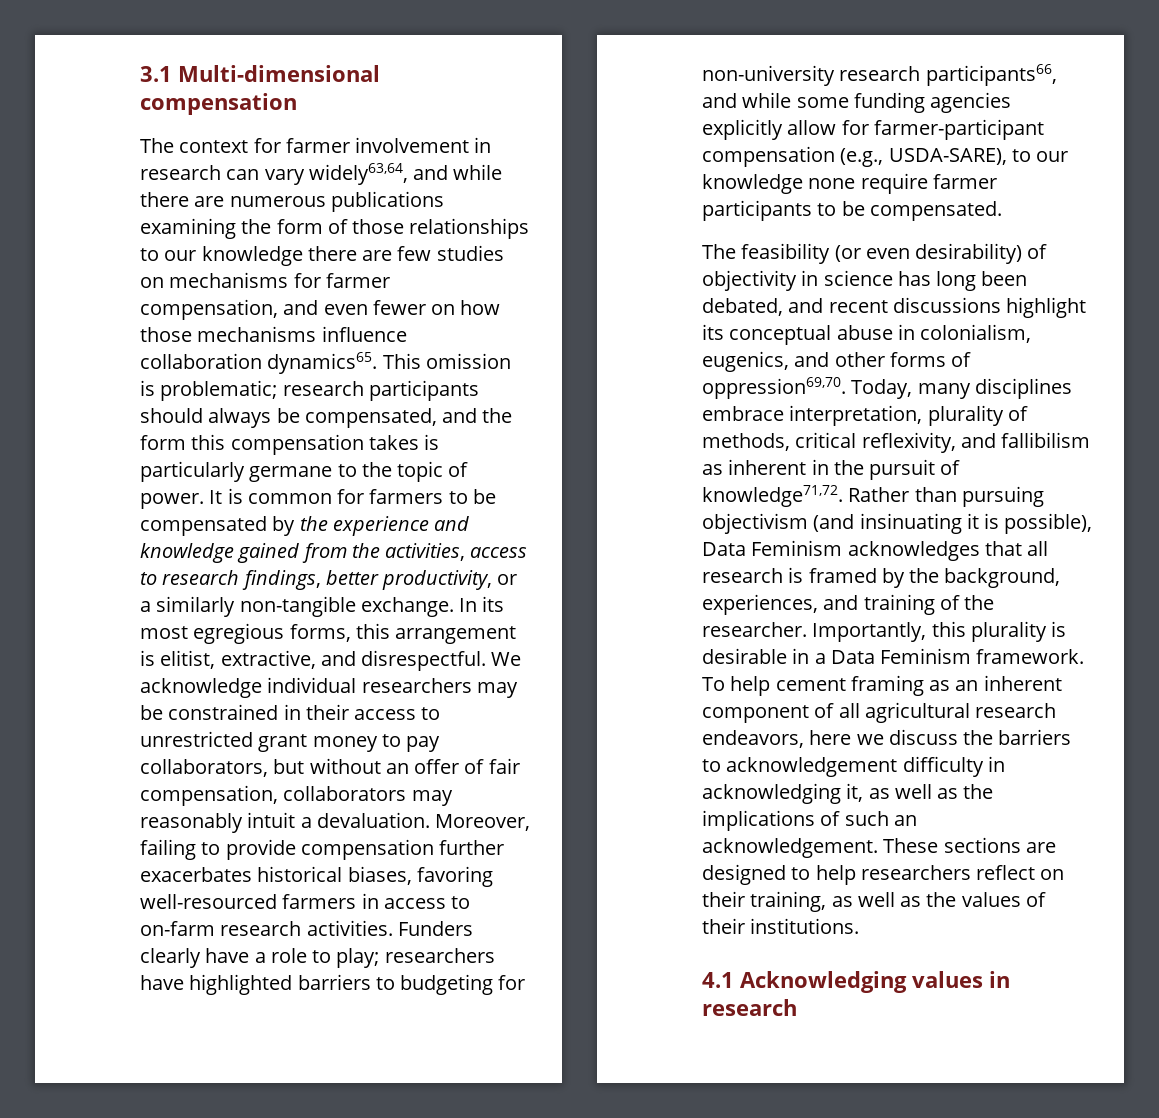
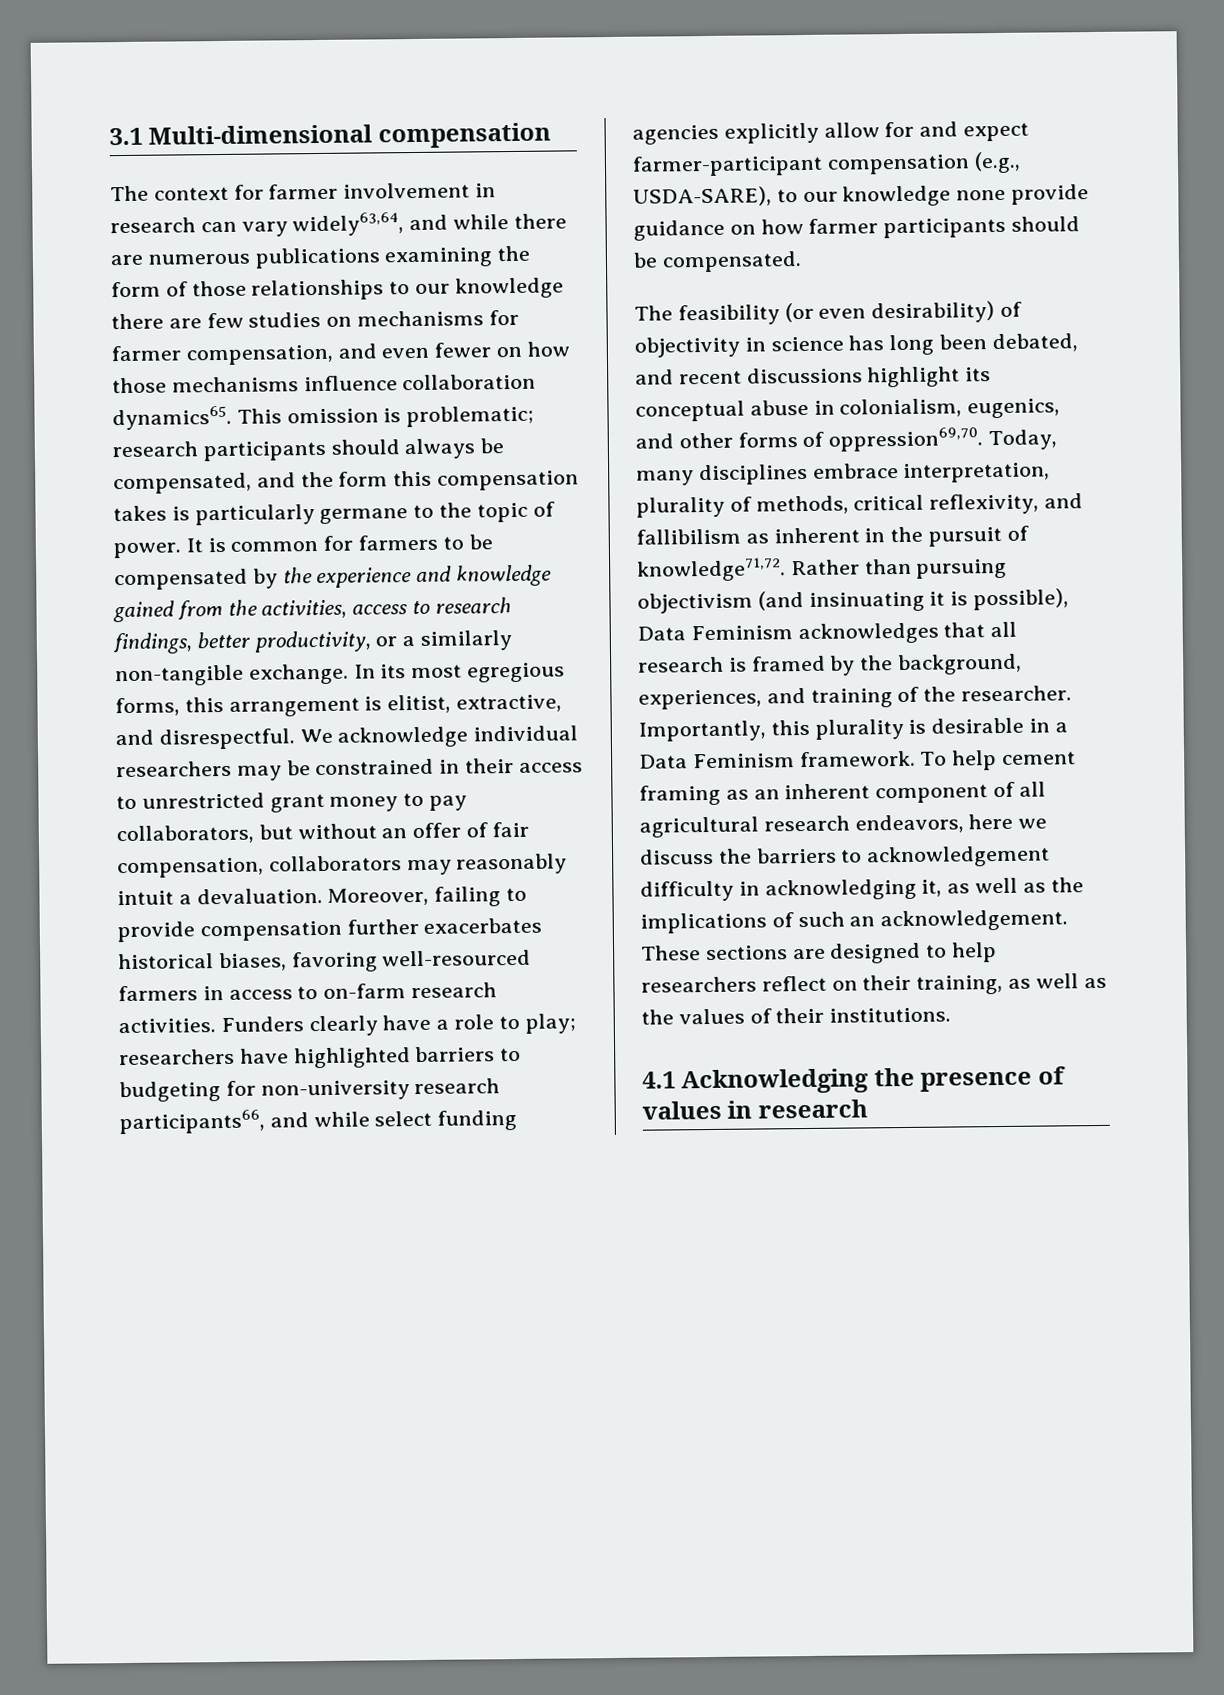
[796,97,849,108] some -> [374,1110,433,1127] select
(869, 127) none -> [919,121,1030,142] and expect
[860,173,928,194] require -> [1011,184,1090,205] [633,218,804,241] provide guidance on how
[817,203,837,216] to -> [1011,216,1081,232] should
(907, 982) none -> [873,1066,1066,1092] the presence of

